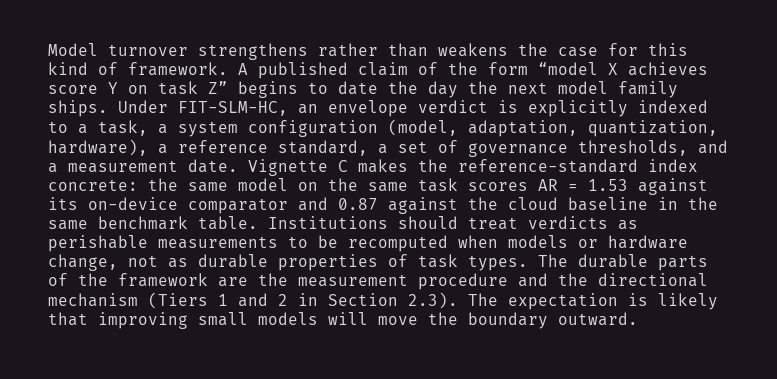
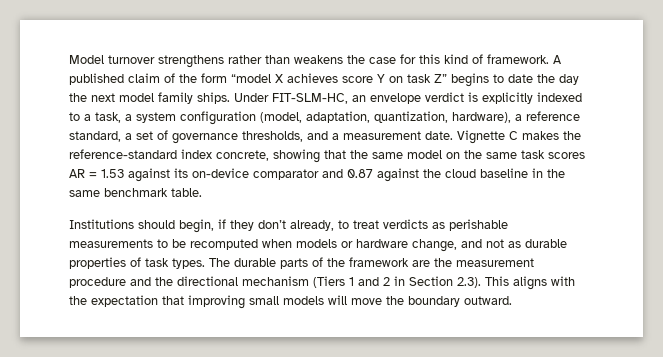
[48,179,138,191] concrete: -> [216,149,346,163] concrete, showing that
(258, 223) none -> (202, 192) //
(458, 222) none -> [179,219,349,233] begin, if they don’t already, to
(118, 262) none -> [461,239,482,248] and
[468,293,718,310] The expectation is likely -> [485,276,575,290] [69,295,158,307] This aligns with the expectation

